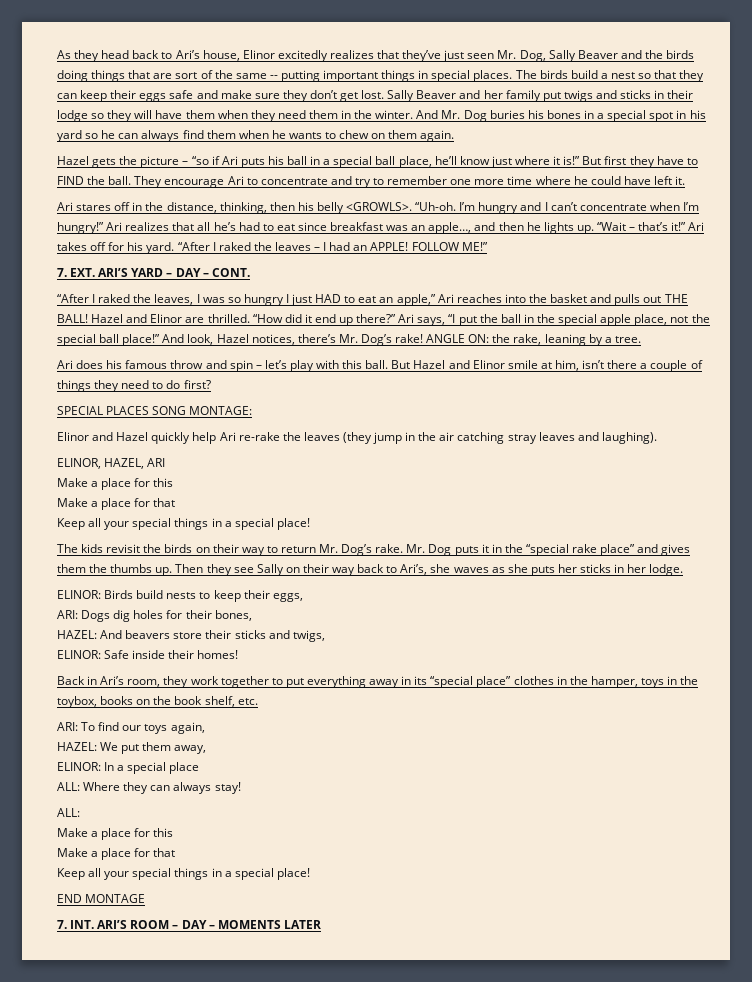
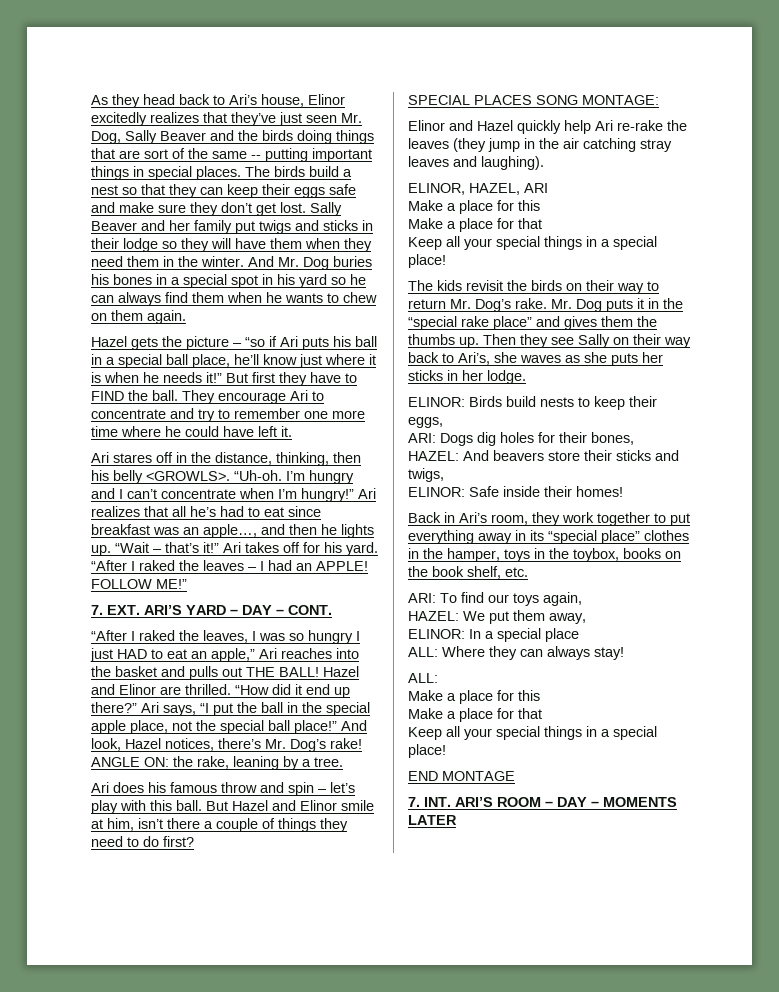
[563,156,581,165] is!” -> [91,372,222,383] is when he needs it!”

